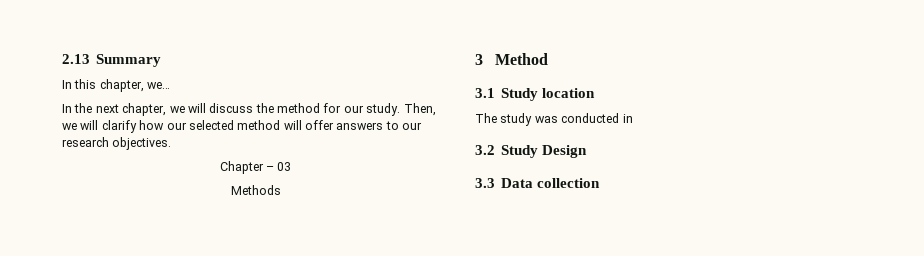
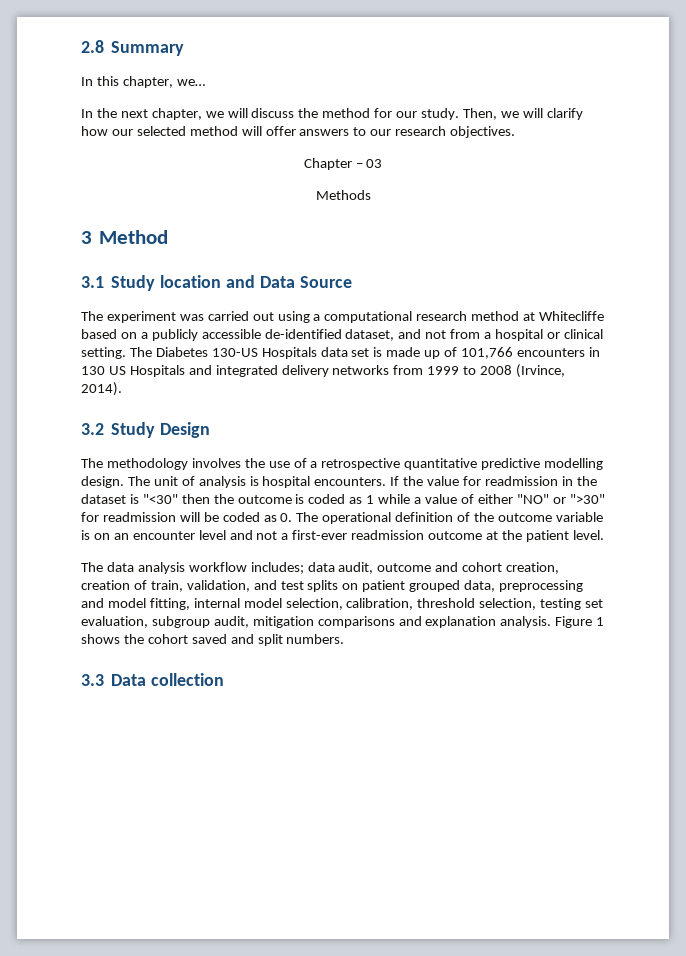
[62,54,90,64] 2.13 -> [81,40,104,53] 2.8
[475,113,633,126] [475,145,588,158] // The study was conducted in // 3.2 Study Design -> [225,275,352,288] [81,311,605,323] [81,329,603,341] [81,347,600,359] [81,364,566,378] [81,382,122,396] [81,422,211,438] [81,458,604,470] [81,476,597,488] [81,494,605,504] [81,512,603,524] [81,530,604,542] [81,562,560,574] [81,580,584,592] [81,598,604,610] [81,616,605,628] [81,634,345,646] and Data Source // The experiment was carried out using a computational research method at Whitecliffe based on a publicly accessible de-identified dataset, and not from a hospital or clinical setting. The Diabetes 130-US Hospitals data set is made up of 101,766 encounters in 130 US Hospitals and integrated delivery networks from 1999 to 2008 (Irvince, 2014). // 3.2 Study Design // The methodology involves the use of a retrospective quantitative predictive modelling design. The unit of analysis is hospital encounters. If the value for readmission in the dataset is "<30" then the outcome is coded as 1 while a value of either "NO" or ">30" for readmission will be coded as 0. The operational definition of the outcome variable is on an encounter level and not a first-ever readmission outcome at the patient level. // The data analysis workflow includes; data audit, outcome and cohort creation, creation of train, validation, and test splits on patient grouped data, preprocessing and model fitting, internal model selection, calibration, threshold selection, testing set evaluation, subgroup audit, mitigation comparisons and explanation analysis. Figure 1 shows the cohort saved and split numbers.

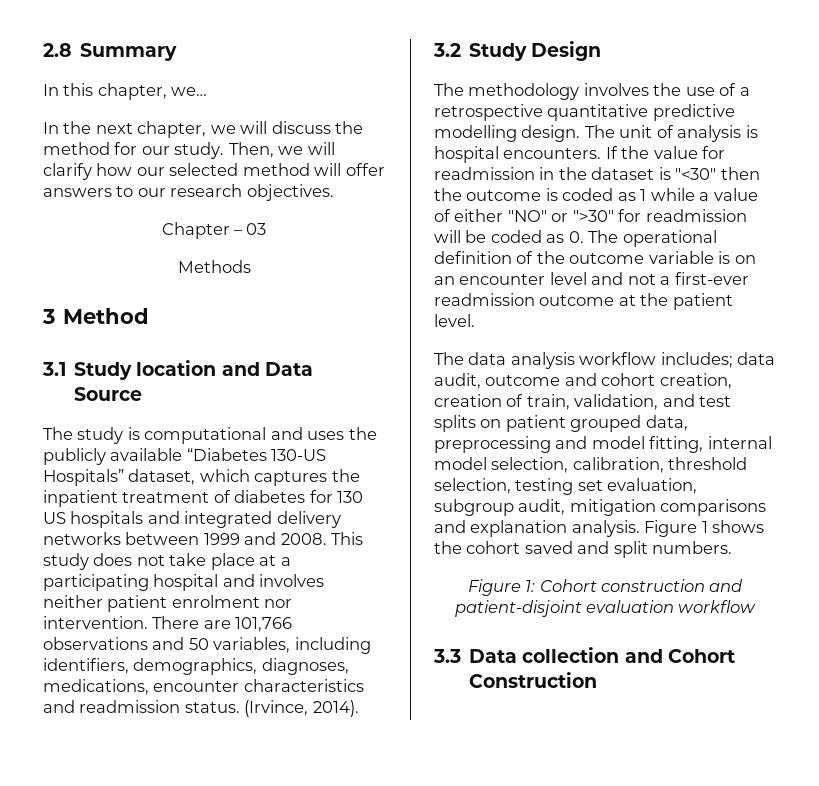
[106,311,605,323] [81,329,603,341] [81,347,600,359] experiment was carried out using a computational research method at Whitecliffe based on a publicly accessible de-identified dataset, and not from a hospital or clinical setting. The Diabetes 130-US Hospitals data set is made up of 101,766 encounters in -> [77,427,377,444] [43,448,327,465] [43,469,360,486] [43,490,333,507] study is computational and uses the publicly available “Diabetes 130-US Hospitals” dataset, which captures the inpatient treatment of diabetes for
[129,365,185,377] Hospitals -> [70,511,144,528] hospitals
[393,365,513,375] from 1999 to 2008 -> [125,532,364,545] [43,553,291,570] [43,574,325,591] [43,595,293,612] [43,616,293,632] [43,637,371,654] [43,658,349,675] [43,679,364,695] [43,700,240,713] between 1999 and 2008. This study does not take place at a participating hospital and involves neither patient enrolment nor intervention. There are 101,766 observations and 50 variables, including identifiers, demographics, diagnoses, medications, encounter characteristics and readmission status.
(345, 639) none -> [467,579,744,596] [454,600,757,617] // Figure 1: Cohort construction and patient-disjoint evaluation workflow
(225, 679) none -> [624,649,735,663] [469,672,598,688] and Cohort Construction

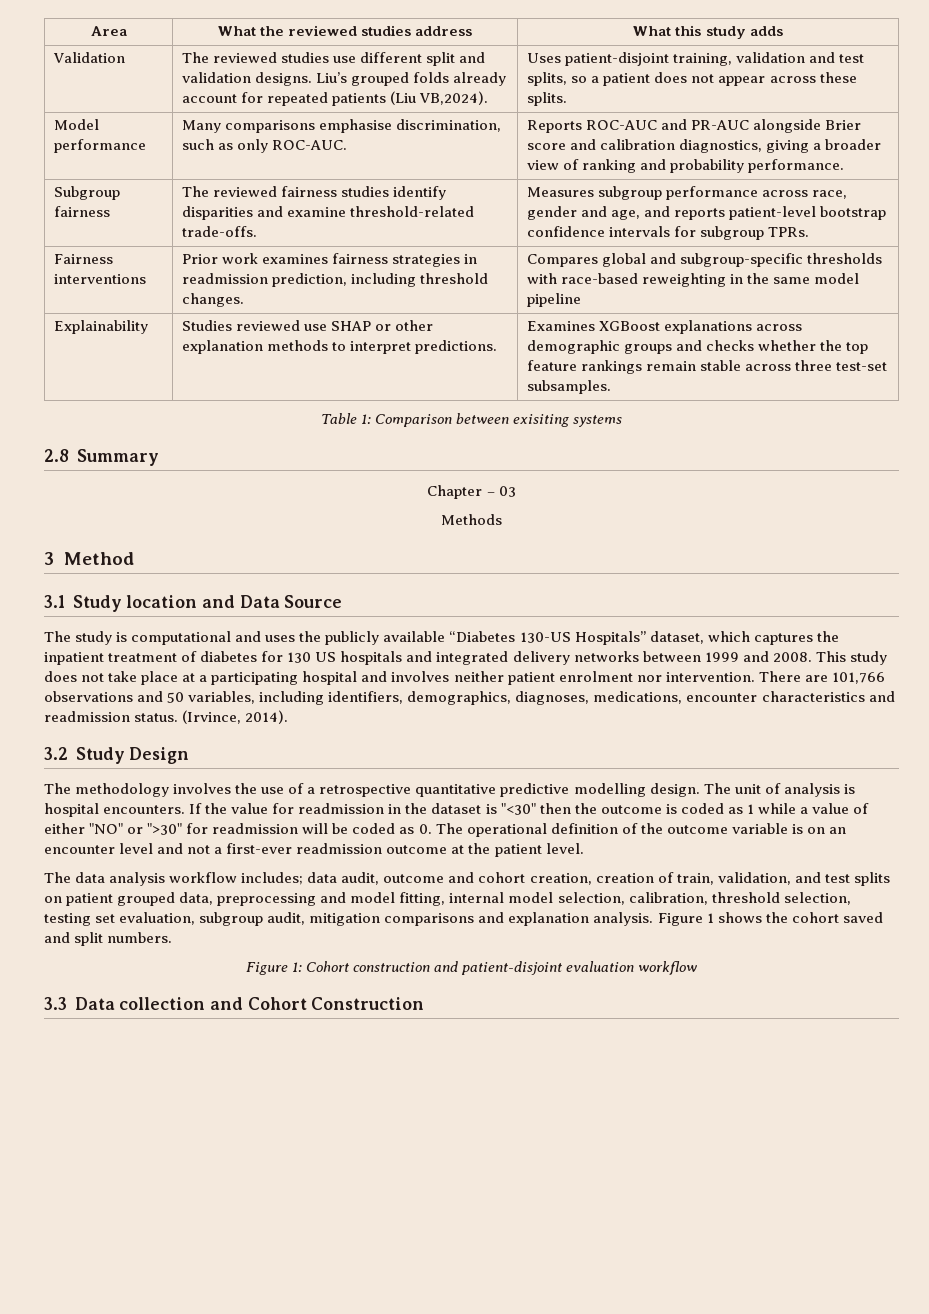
[43,43,178,61] [43,83,208,100] [43,121,364,138] [43,142,335,159] [43,163,385,180] [43,184,334,201] 2.8 Summary // In this chapter, we… // In the next chapter, we will discuss the method for our study. Then, we will clarify how our selected method will offer answers to our research objectives. -> [90,26,127,36] [217,25,473,36] [633,25,783,39] [53,52,126,63] [182,52,486,66] [182,72,507,86] [182,91,489,106] [527,52,865,66] [527,72,857,86] [527,92,568,106] [54,119,100,130] [54,139,147,153] [182,119,502,133] [182,139,348,153] [527,119,862,133] [527,139,882,153] [527,159,845,173] [54,186,121,200] [54,206,111,217] [182,186,447,200] [182,206,475,220] [182,226,258,237] [527,186,848,200] [527,206,887,220] [527,226,810,240] [54,254,114,264] [54,274,147,284] [182,253,478,267] [182,273,489,287] [182,293,245,307] [527,253,883,267] [527,273,860,287] [527,293,582,307] [54,320,149,334] [182,320,434,331] [182,340,498,354] [527,320,803,334] [527,340,869,354] [527,360,888,374] [527,380,612,394] [320,413,623,427] [44,449,159,466] Area | What the reviewed studies address | What this study adds // Validation | The reviewed studies use different split and validation designs. Liu’s grouped folds already account for repeated patients (Liu VB,2024). | Uses patient-disjoint training, validation and test splits, so a patient does not appear across these splits. // Model performance | Many comparisons emphasise discrimination, such as only ROC-AUC. | Reports ROC-AUC and PR-AUC alongside Brier score and calibration diagnostics, giving a broader view of ranking and probability performance. // Subgroup fairness | The reviewed fairness studies identify disparities and examine threshold-related trade-offs. | Measures subgroup performance across race, gender and age, and reports patient-level bootstrap confidence intervals for subgroup TPRs. // Fairness interventions | Prior work examines fairness strategies in readmission prediction, including threshold changes. | Compares global and subgroup-specific thresholds with race-based reweighting in the same model pipeline // Explainability | Studies reviewed use SHAP or other explanation methods to interpret predictions. | Examines XGBoost explanations across demographic groups and checks whether the top feature rankings remain stable across three test-set subsamples. // Table 1: Comparison between exisiting systems // 2.8 Summary

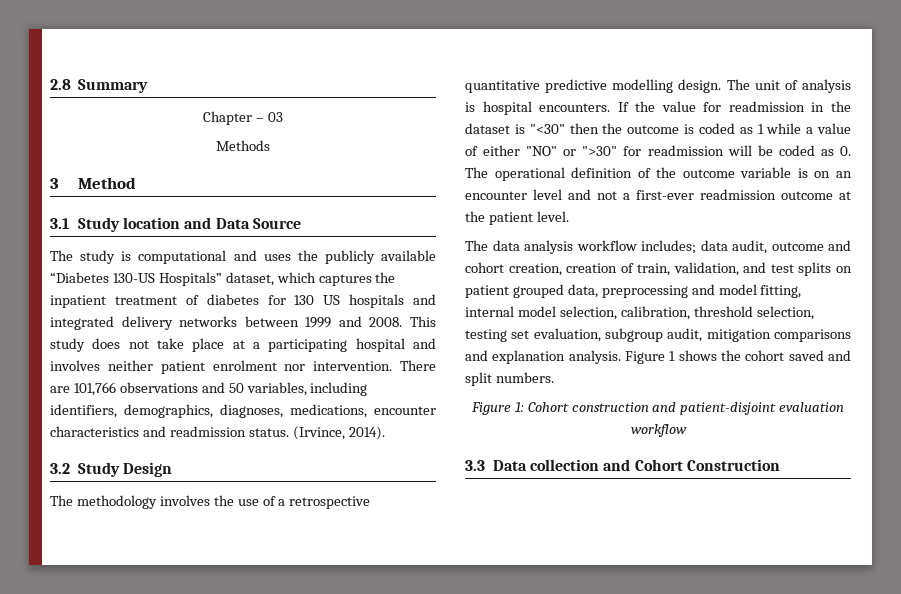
[90,26,127,36] [217,25,473,36] [633,25,783,39] [53,52,126,63] [182,52,486,66] [182,72,507,86] [182,91,489,106] [527,52,865,66] [527,72,857,86] [527,92,568,106] [54,119,100,130] [54,139,147,153] [182,119,502,133] [182,139,348,153] [527,119,862,133] [527,139,882,153] [527,159,845,173] [54,186,121,200] [54,206,111,217] [182,186,447,200] [182,206,475,220] [182,226,258,237] [527,186,848,200] [527,206,887,220] [527,226,810,240] [54,254,114,264] [54,274,147,284] [182,253,478,267] [182,273,489,287] [182,293,245,307] [527,253,883,267] [527,273,860,287] [527,293,582,307] [54,320,149,334] [182,320,434,331] [182,340,498,354] [527,320,803,334] [527,340,869,354] [527,360,888,374] [527,380,612,394] [320,413,623,427] Area | What the reviewed studies address | What this study adds // Validation | The reviewed studies use different split and validation designs. Liu’s grouped folds already account for repeated patients (Liu VB,2024). | Uses patient-disjoint training, validation and test splits, so a patient does not appear across these splits. // Model performance | Many comparisons emphasise discrimination, such as only ROC-AUC. | Reports ROC-AUC and PR-AUC alongside Brier score and calibration diagnostics, giving a broader view of ranking and probability performance. // Subgroup fairness | The reviewed fairness studies identify disparities and examine threshold-related trade-offs. | Measures subgroup performance across race, gender and age, and reports patient-level bootstrap confidence intervals for subgroup TPRs. // Fairness interventions | Prior work examines fairness strategies in readmission prediction, including threshold changes. | Compares global and subgroup-specific thresholds with race-based reweighting in the same model pipeline // Explainability | Studies reviewed use SHAP or other explanation methods to interpret predictions. | Examines XGBoost explanations across demographic groups and checks whether the top feature rankings remain stable across three test-set subsamples. // Table 1: Comparison between exisiting systems // -> (50, 84) none

